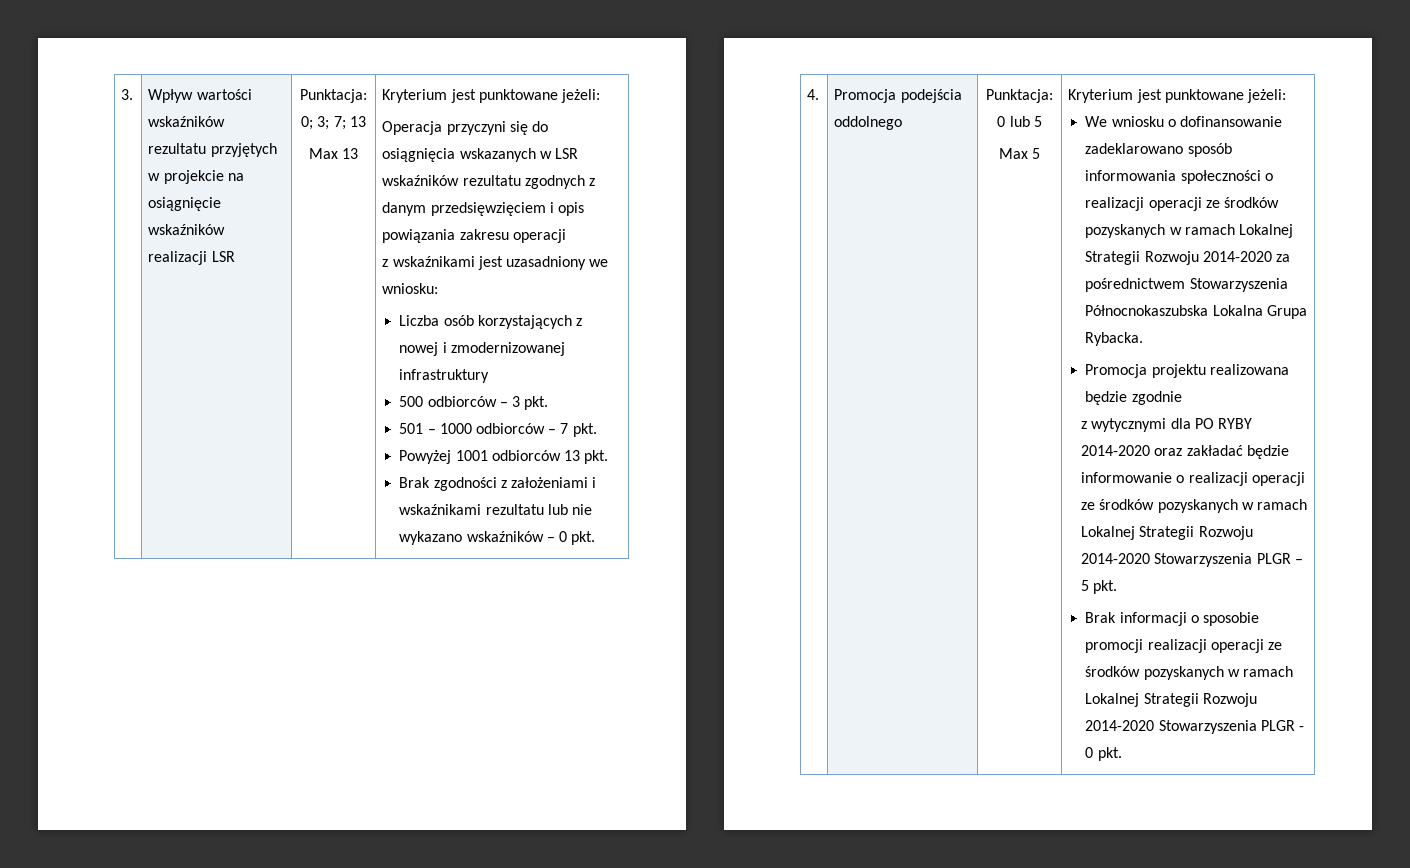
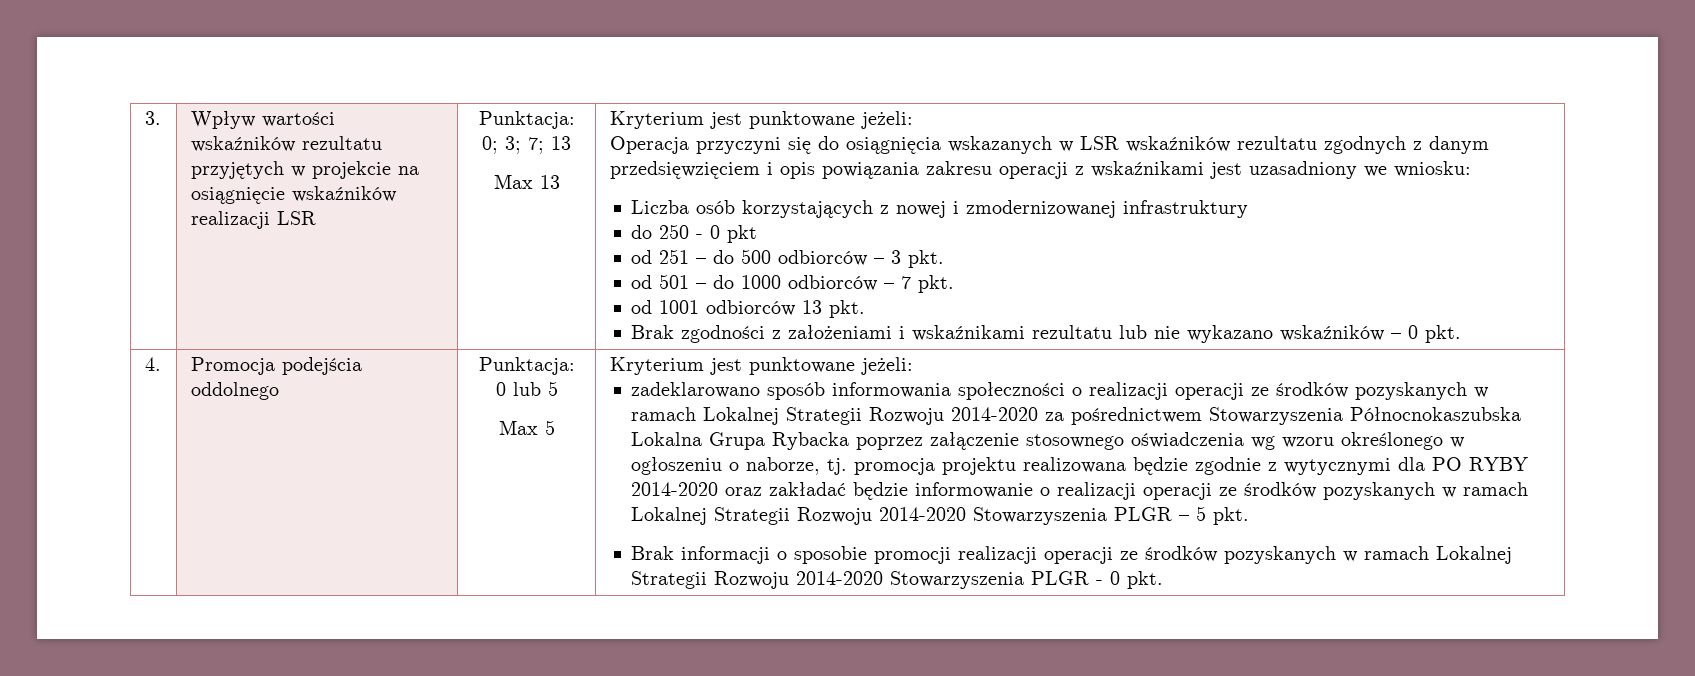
(566, 236) // -> (1068, 170) none
(490, 376) none -> [631,224,758,243] [631,249,735,264] do 250 - 0 pkt // od 251 – do
(549, 403) none -> [631,275,653,289] od
(436, 431) none -> [713,275,735,289] do
[399,450,452,464] Powyżej -> [631,300,653,314] od
[1085,116,1282,127] We wniosku o dofinansowanie -> (913, 366) none
[1085,332,1144,346] [1085,364,1148,378] Rybacka. // Promocja -> [772,432,1466,450] [631,457,936,475] Rybacka poprzez załączenie stosownego oświadczenia wg wzoru określonego w ogłoszeniu o naborze, tj. promocja
(1182, 398) // -> (1262, 466) none

